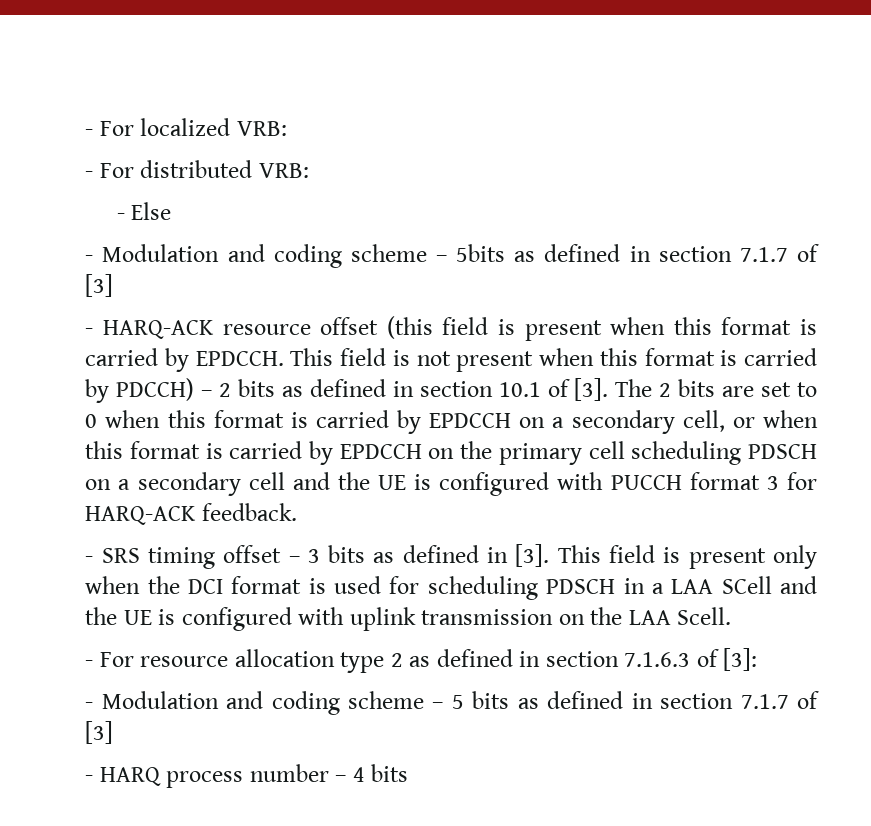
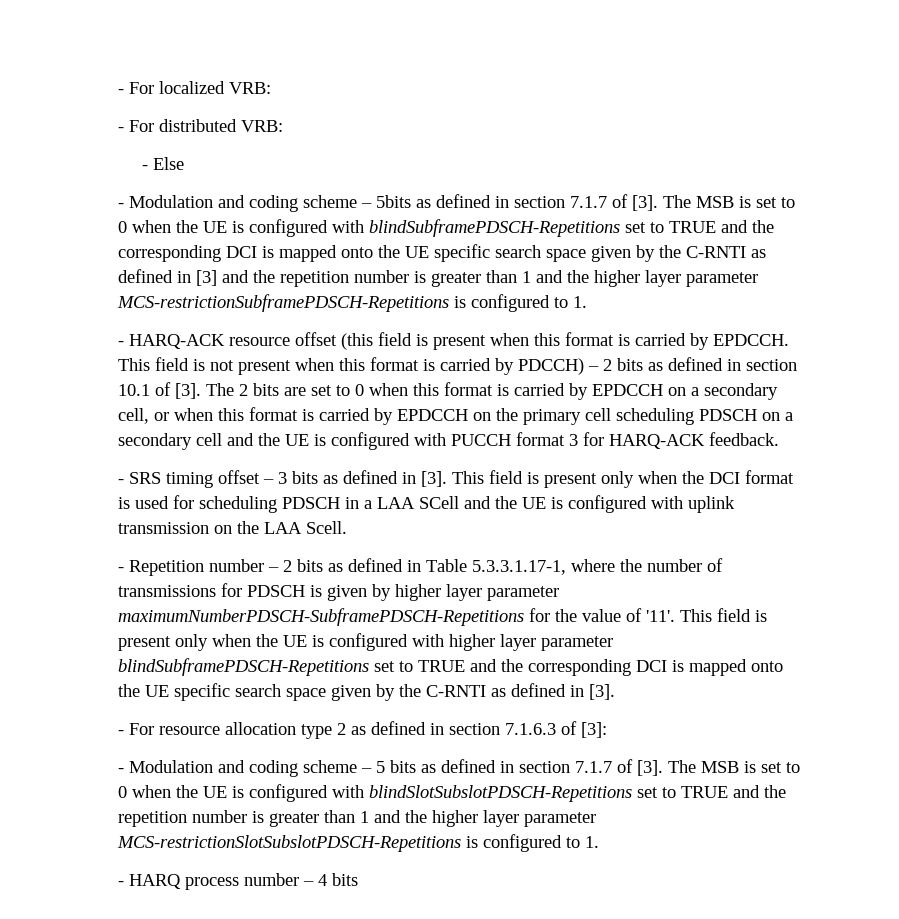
[85,274,114,297] [3] -> [632,195,796,211] [118,219,775,237] [118,244,767,262] [118,269,759,287] [117,294,588,312] [3]. The MSB is set to 0 when the UE is configured with blindSubframePDSCH-Repetitions set to TRUE and the corresponding DCI is mapped onto the UE specific search space given by the C-RNTI as defined in [3] and the repetition number is greater than 1 and the higher layer parameter MCS-restrictionSubframePDSCH-Repetitions is configured to 1.
(732, 616) none -> [118,558,724,576] [118,583,560,601] [118,608,768,626] [118,633,614,651] [118,658,784,676] [118,683,616,701] // - Repetition number – 2 bits as defined in Table 5.3.3.1.17-1, where the number of transmissions for PDSCH is given by higher layer parameter maximumNumberPDSCH-SubframePDSCH-Repetitions for the value of '11'. This field is present only when the UE is configured with higher layer parameter blindSubframePDSCH-Repetitions set to TRUE and the corresponding DCI is mapped onto the UE specific search space given by the C-RNTI as defined in [3].
[85,721,114,744] [3] -> [637,760,801,776] [118,784,787,802] [118,810,597,827] [117,834,600,852] [3]. The MSB is set to 0 when the UE is configured with blindSlotSubslotPDSCH-Repetitions set to TRUE and the repetition number is greater than 1 and the higher layer parameter MCS-restrictionSlotSubslotPDSCH-Repetitions is configured to 1.

